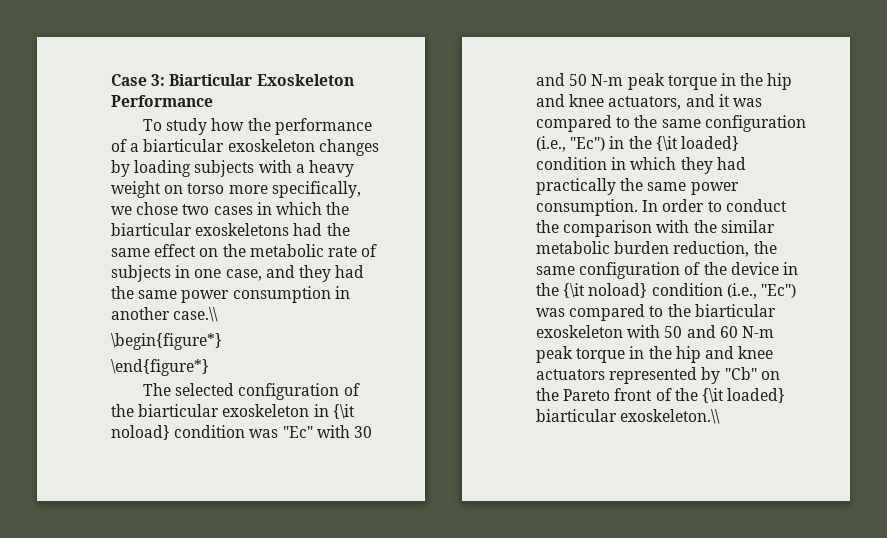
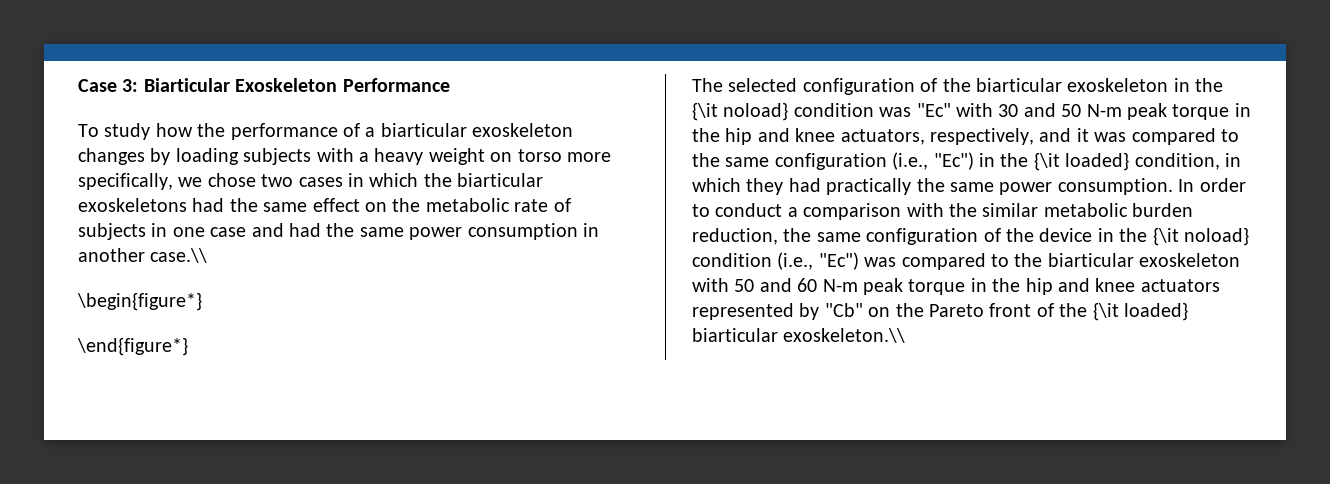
[225,265,331,282] case, and they -> [210,223,284,237] case and
(329, 410) none -> [1195,78,1224,92] the
(682, 103) none -> [930,128,1034,145] respectively,
[536,157,607,170] condition -> [1134,153,1220,170] condition,
[536,220,559,233] the -> [787,207,798,217] a

